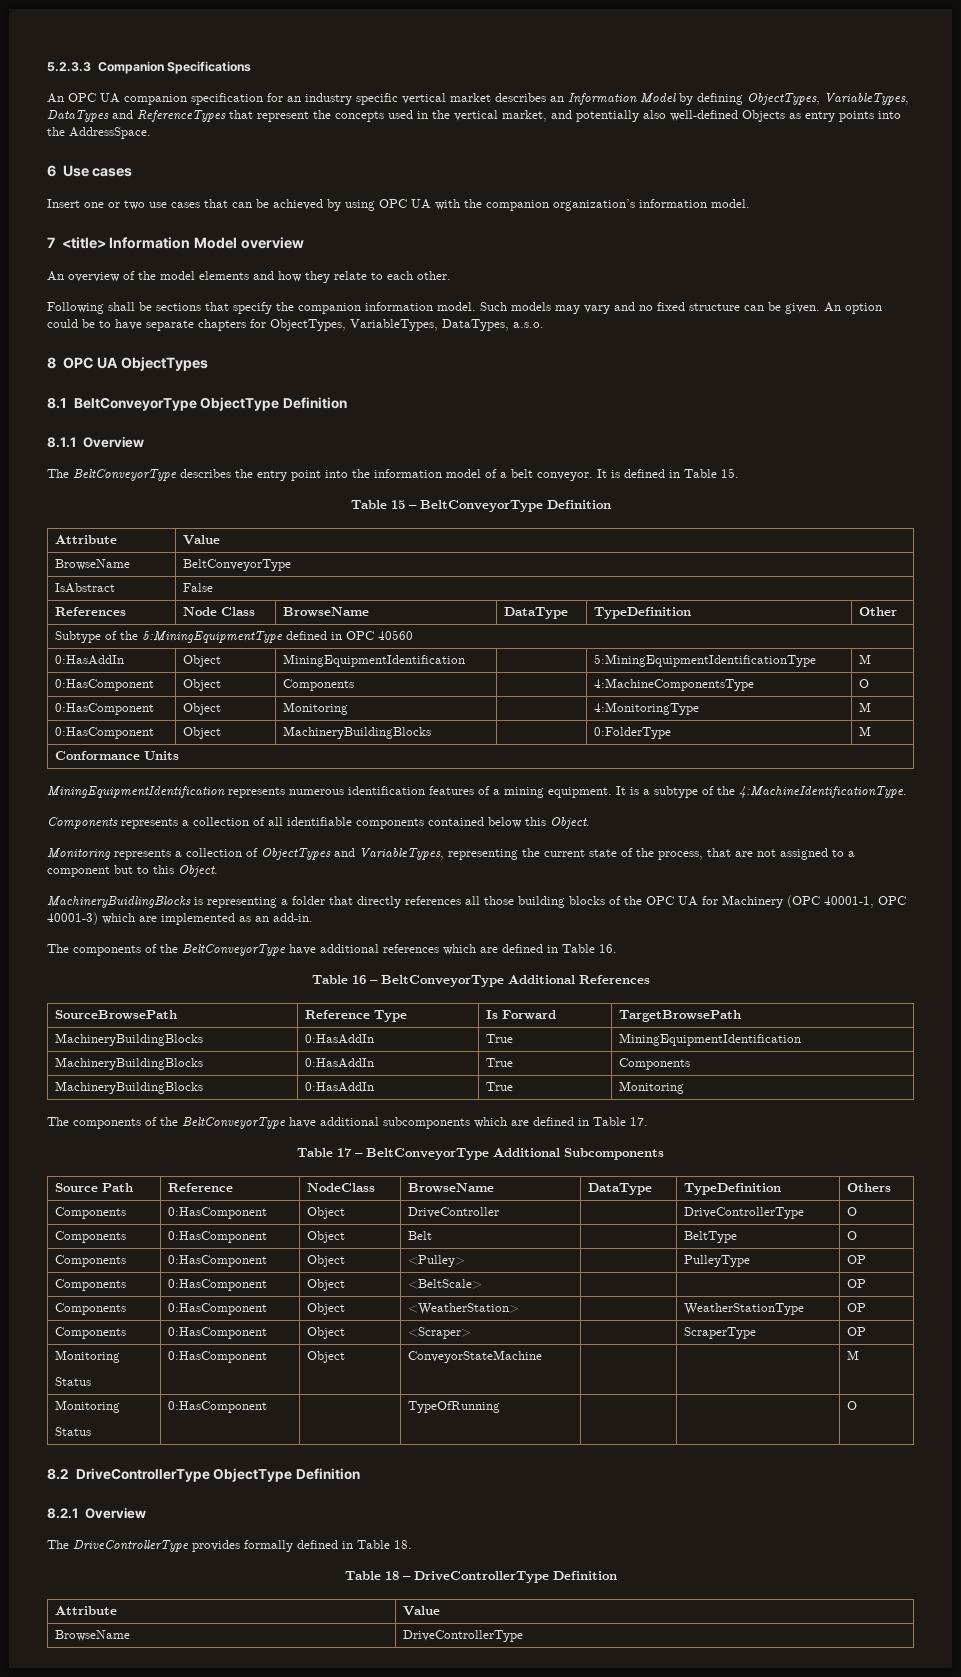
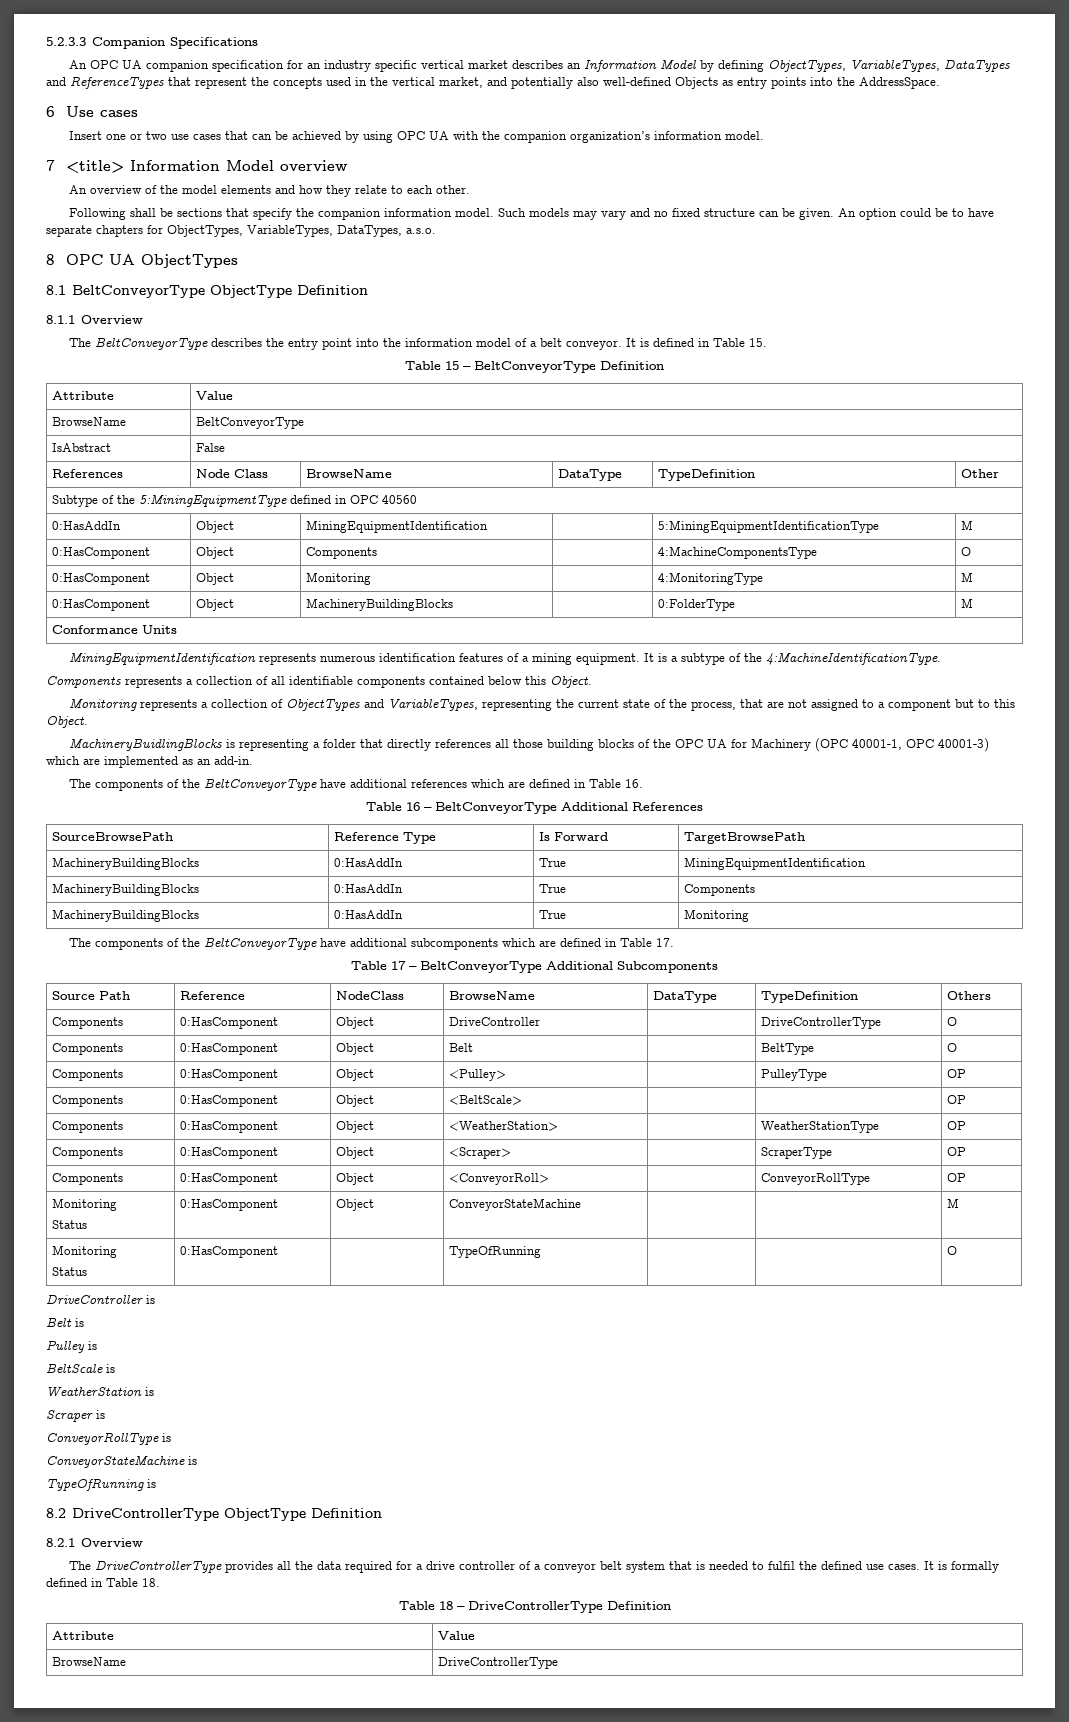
(867, 1331) none -> [52,1173,124,1185] [180,1173,279,1185] [336,1173,375,1185] [449,1173,550,1185] [761,1173,871,1185] [947,1173,967,1182] // Components | 0:HasComponent | Object | <ConveyorRoll> | | ConveyorRollType | OP
(858, 1405) none -> [46,1294,155,1304] [46,1317,84,1327] [46,1340,97,1353] [46,1363,115,1373] [46,1386,154,1397] [46,1410,105,1422] [46,1432,171,1445] [46,1455,197,1468] [46,1478,156,1491] // DriveController is // Belt is // Pulley is // BeltScale is // WeatherStation is // Scraper is // ConveyorRollType is // ConveyorStateMachine is // TypeOfRunning is
(240, 1546) none -> [276,1561,947,1573] all the data required for a drive controller of a conveyor belt system that is needed to fulfil the defined use cases. It is

